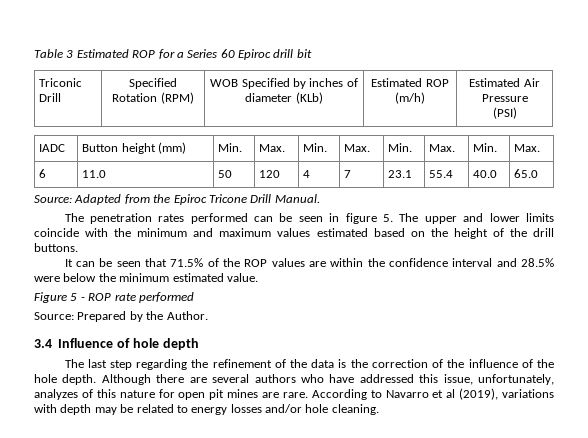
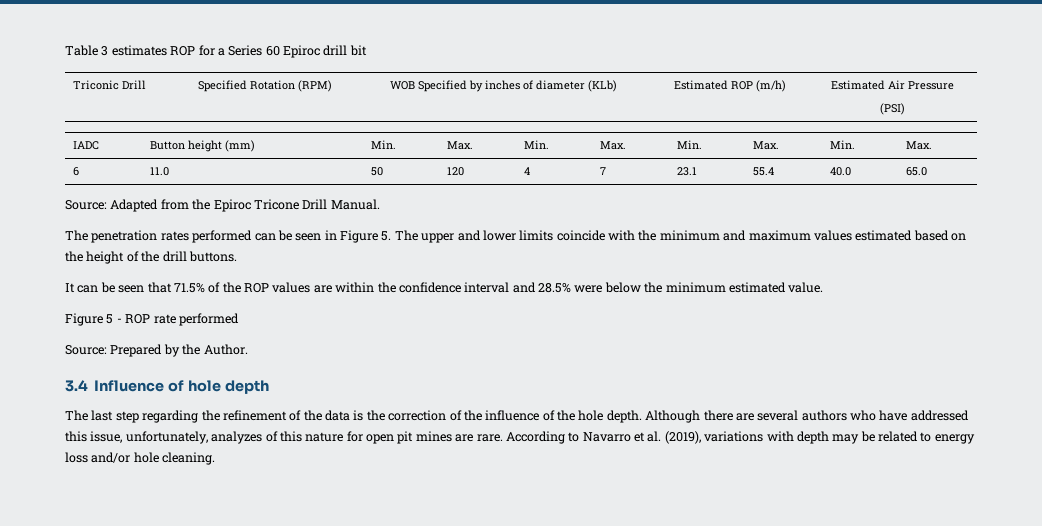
[76,49,129,58] Estimated -> [111,45,167,56] estimates
[345,213,377,224] figure -> [340,230,378,243] Figure
[446,389,456,398] al -> [647,431,662,442] al.
[230,404,262,413] losses -> [65,452,88,463] loss

